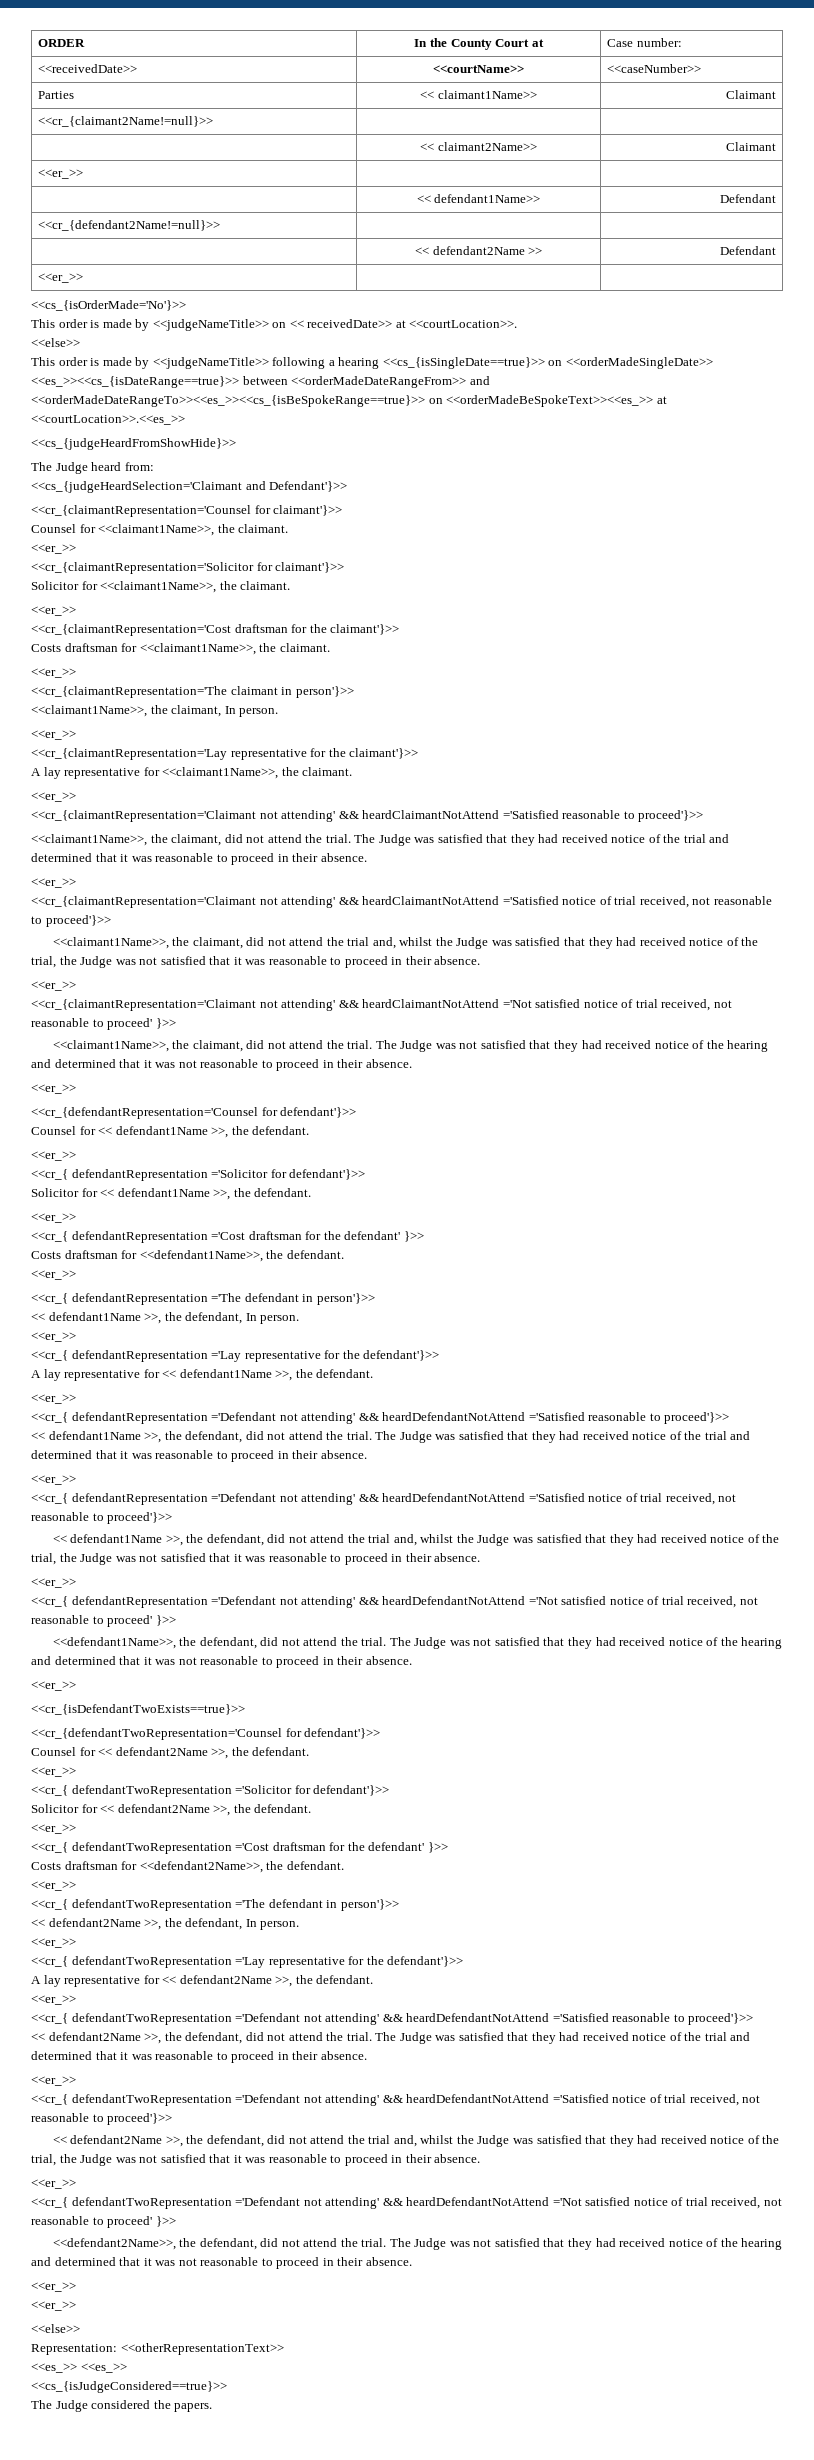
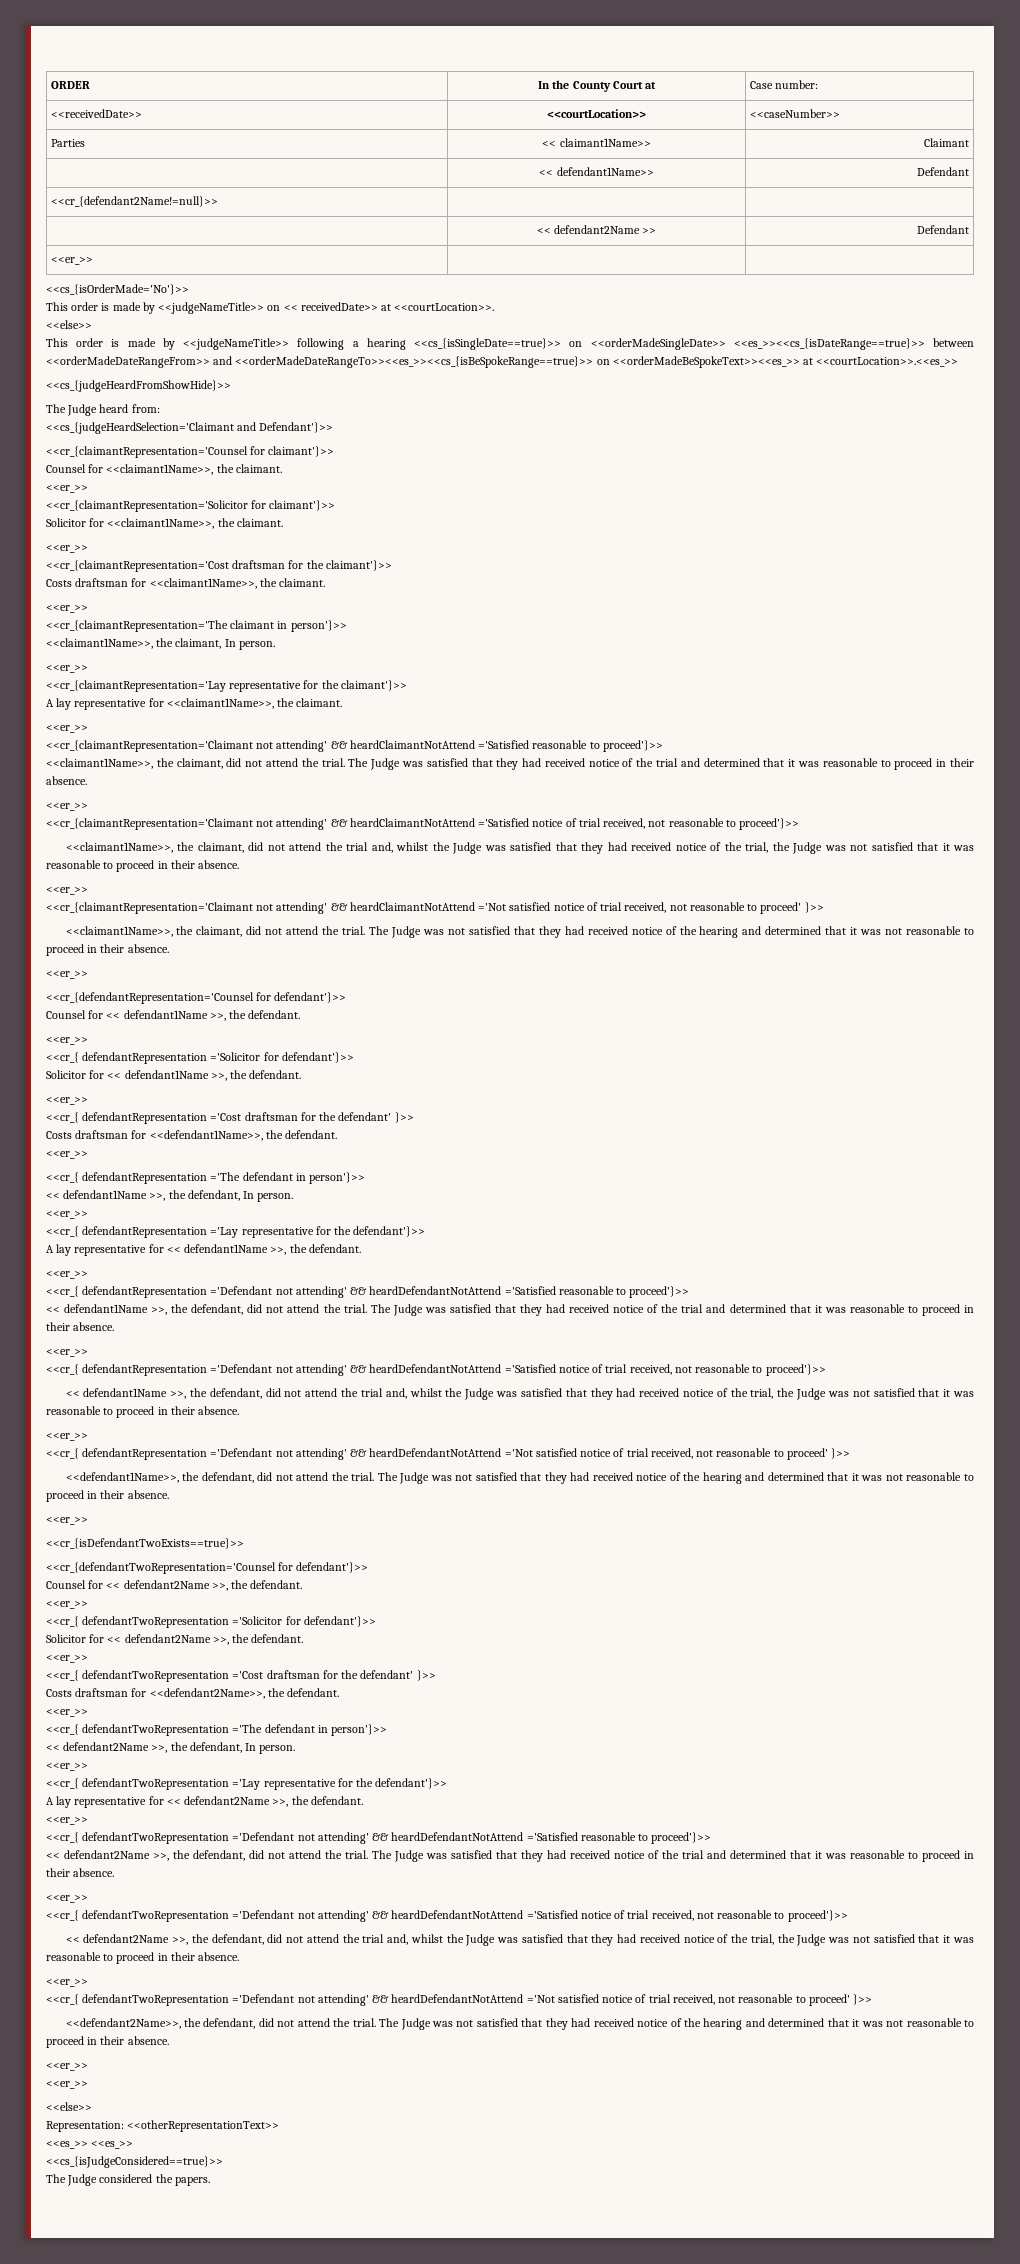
[433,65,524,73] <<courtName>> -> [547,109,646,118] <<courtLocation>>
[38,116,214,127] [420,142,537,151] [725,142,776,151] [38,169,84,179] // <<cr_{claimant2Name!=null}>> | | // | << claimant2Name>> | Claimant // <<er_>> | | -> (970, 142) none

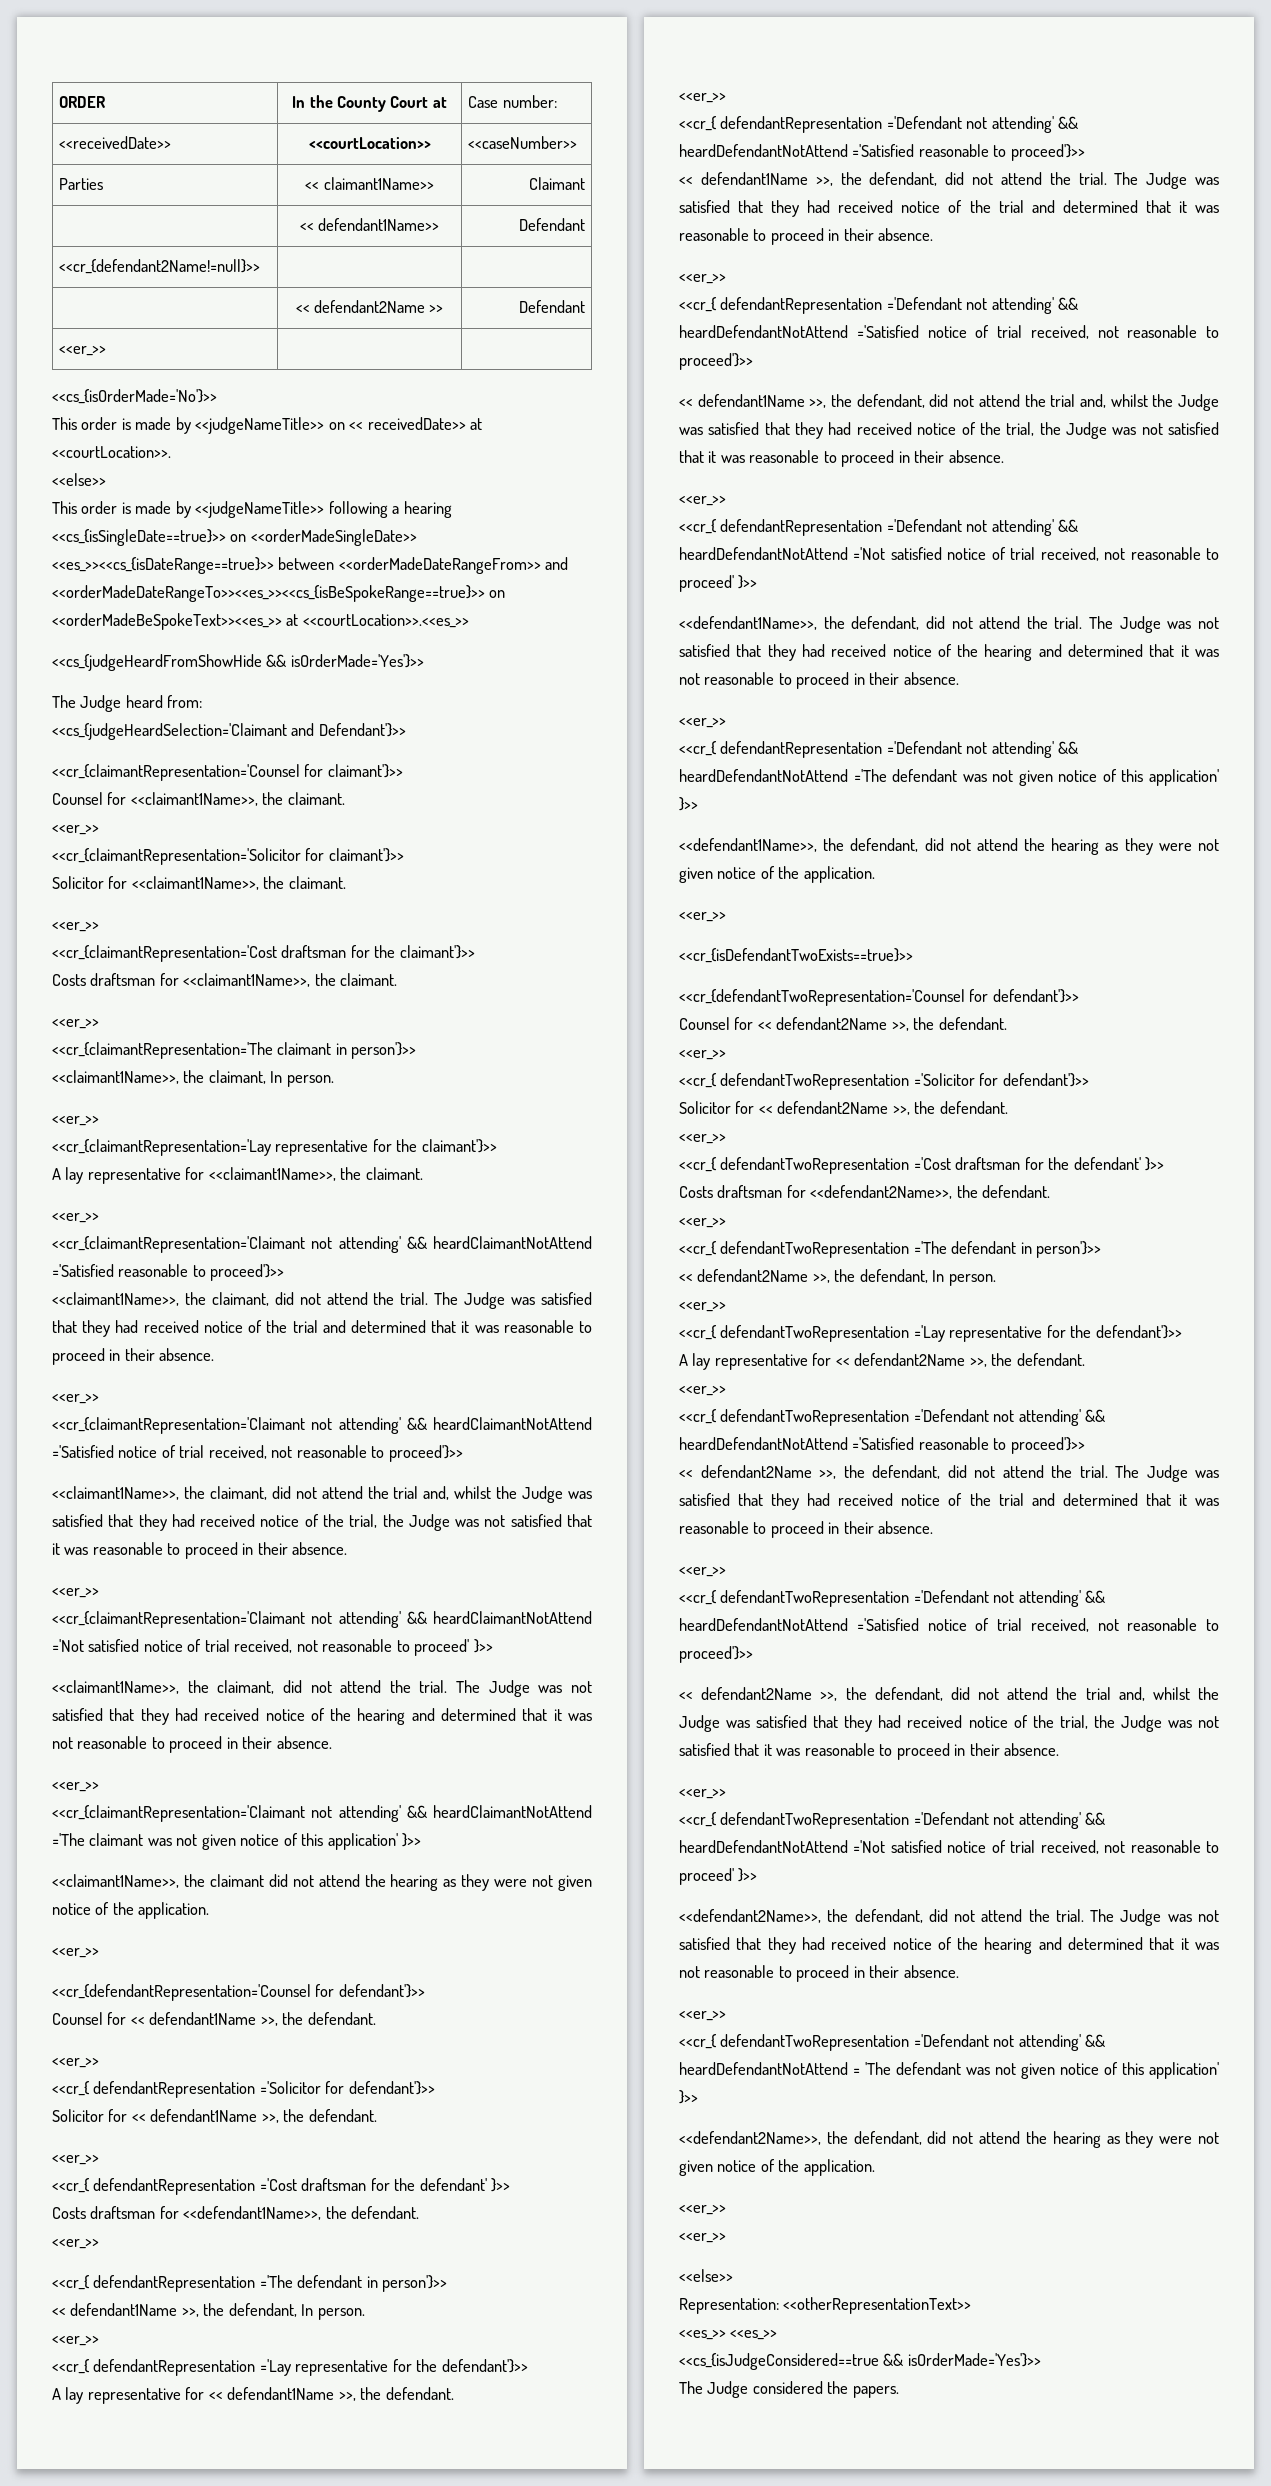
[46,380,231,392] <<cs_{judgeHeardFromShowHide}>> -> [52,654,424,671] <<cs_{judgeHeardFromShowHide && isOrderMade='Yes'}>>
(88, 975) none -> [52,1805,592,1822] [52,1833,422,1850] [52,1874,593,1891] [52,1902,210,1919] [52,1948,99,1958] // <<cr_{claimantRepresentation='Claimant not attending' && heardClaimantNotAttend ='The claimant was not given notice of this application' }>> // <<claimant1Name>>, the claimant did not attend the hearing as they were not given notice of the application. // <<er_>>
(88, 1521) none -> [679,741,1079,758] [679,769,1219,786] [679,797,698,811] [679,838,1219,855] [679,866,875,883] [679,912,726,922] // <<cr_{ defendantRepresentation ='Defendant not attending' && heardDefendantNotAttend ='The defendant was not given notice of this application' }>> // <<defendant1Name>>, the defendant, did not attend the hearing as they were not given notice of the application. // <<er_>>
(88, 2067) none -> [679,2034,1106,2051] [679,2062,1219,2079] [679,2090,698,2104] [679,2131,1219,2148] [679,2159,875,2176] [679,2205,726,2215] // <<cr_{ defendantTwoRepresentation ='Defendant not attending' && heardDefendantNotAttend = 'The defendant was not given notice of this application' }>> // <<defendant2Name>>, the defendant, did not attend the hearing as they were not given notice of the application. // <<er_>>
[46,2156,223,2168] <<cs_{isJudgeConsidered==true}>> -> [679,2353,1041,2370] <<cs_{isJudgeConsidered==true && isOrderMade='Yes'}>>

